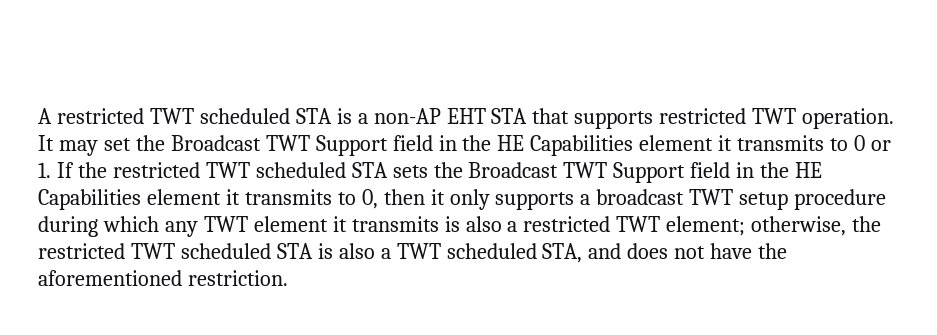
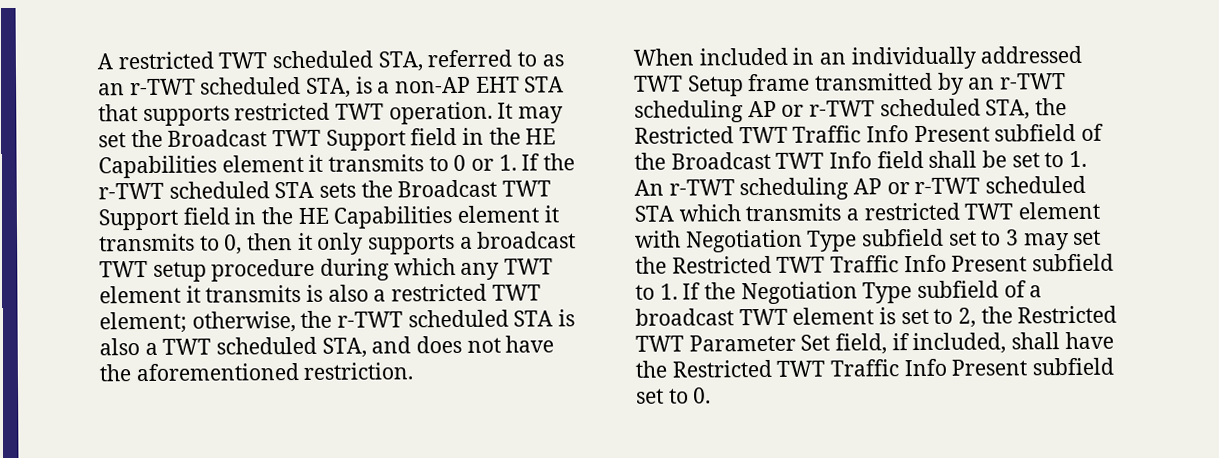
[295,108,332,124] STA -> [377,49,564,72] [98,76,352,98] STA, referred to as an r-TWT scheduled STA,
[112,162,250,178] restricted TWT -> [98,182,164,200] r-TWT
[38,243,175,259] restricted TWT -> [337,311,404,328] r-TWT
(288, 278) none -> [633,45,1083,70] [634,72,1067,97] [634,98,1068,123] [634,123,1105,144] [634,150,1088,170] [634,175,1087,201] [634,201,1101,222] [635,228,1102,253] [635,253,1115,274] [635,280,1043,305] [635,305,1118,328] [635,331,1114,355] [635,357,1115,378] [636,387,712,404] // When included in an individually addressed TWT Setup frame transmitted by an r-TWT scheduling AP or r-TWT scheduled STA, the Restricted TWT Traffic Info Present subfield of the Broadcast TWT Info field shall be set to 1. An r-TWT scheduling AP or r-TWT scheduled STA which transmits a restricted TWT element with Negotiation Type subfield set to 3 may set the Restricted TWT Traffic Info Present subfield to 1. If the Negotiation Type subfield of a broadcast TWT element is set to 2, the Restricted TWT Parameter Set field, if included, shall have the Restricted TWT Traffic Info Present subfield set to 0.

